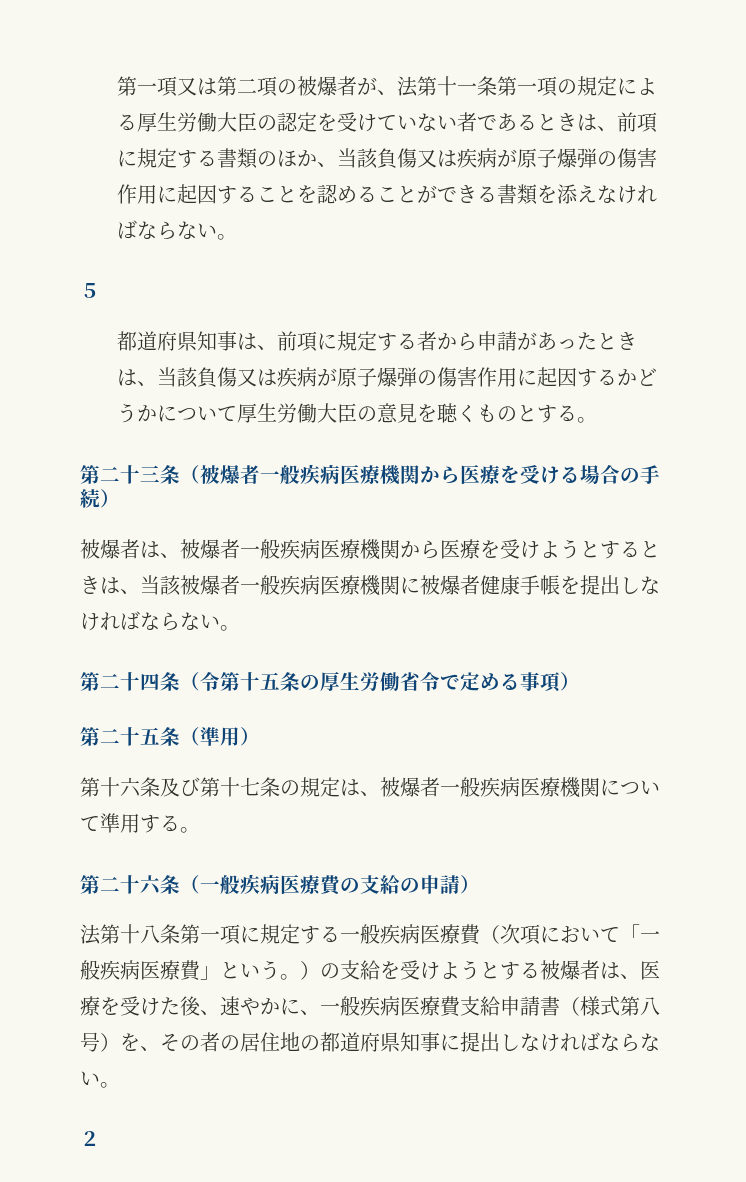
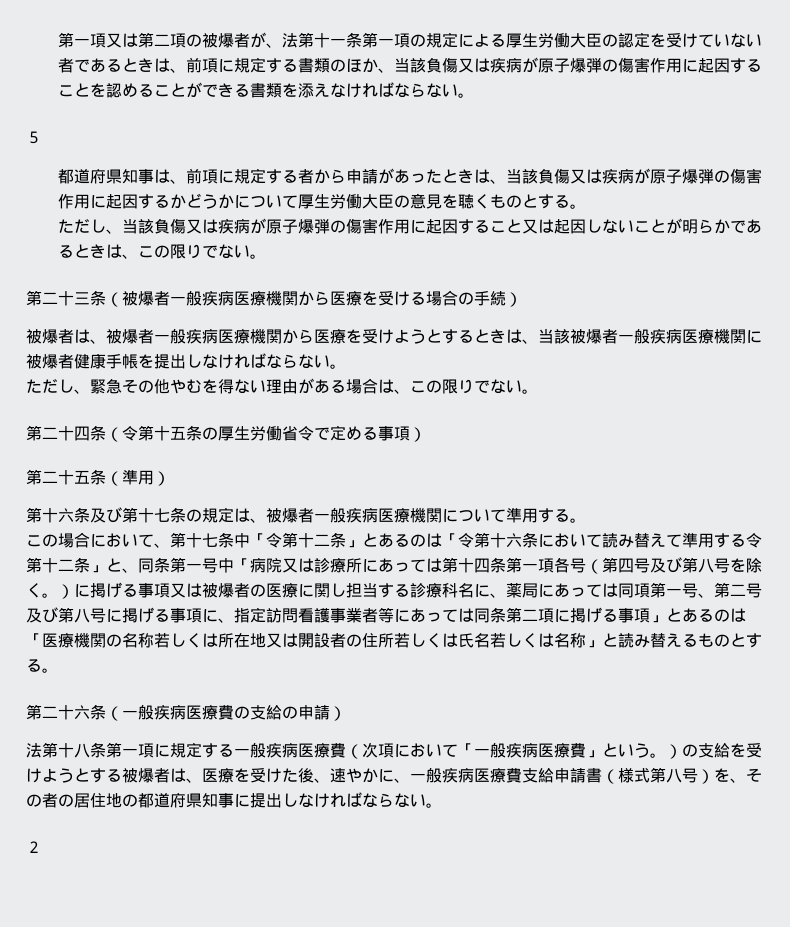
(598, 420) none -> [57,218,762,234] [57,244,266,259] // ただし、当該負傷又は疾病が原子爆弾の傷害作用に起因すること又は起因しないことが明らかであるときは、この限りでない。
(240, 628) none -> [26,378,538,394] // ただし、緊急その他やむを得ない理由がある場合は、この限りでない。
(200, 830) none -> [26,532,762,548] [26,557,762,574] [26,582,762,599] [26,607,746,623] [26,632,762,648] [26,659,58,673] // この場合において、第十七条中「令第十二条」とあるのは「令第十六条において読み替えて準用する令第十二条」と、同条第一号中「病院又は診療所にあっては第十四条第一項各号（第四号及び第八号を除く。）に掲げる事項又は被爆者の医療に関し担当する診療科名に、薬局にあっては同項第一号、第二号及び第八号に掲げる事項に、指定訪問看護事業者等にあっては同条第二項に掲げる事項」とあるのは「医療機関の名称若しくは所在地又は開設者の住所若しくは氏名若しくは名称」と読み替えるものとする。

